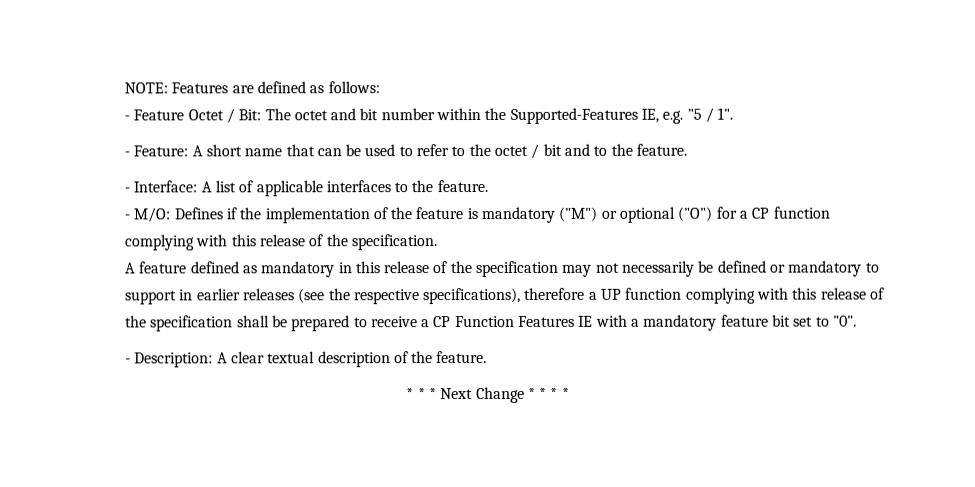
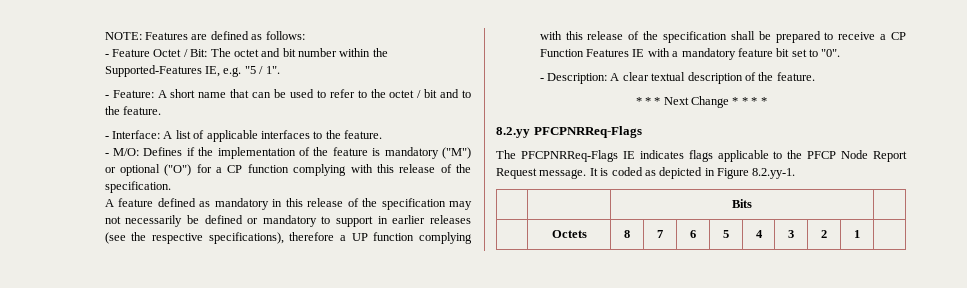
(570, 393) none -> [496,126,642,138] [496,150,907,162] [496,167,796,179] [732,199,752,208] [551,230,587,238] [624,230,630,238] [657,230,663,238] [690,230,696,238] [723,230,729,238] [755,230,763,238] [788,230,794,238] [821,230,827,238] [854,230,860,238] // 8.2.yy PFCPNRReq-Flags // The PFCPNRReq-Flags IE indicates flags applicable to the PFCP Node Report Request message. It is coded as depicted in Figure 8.2.yy-1. // | | Bits | // | Octets | 8 | 7 | 6 | 5 | 4 | 3 | 2 | 1 |

